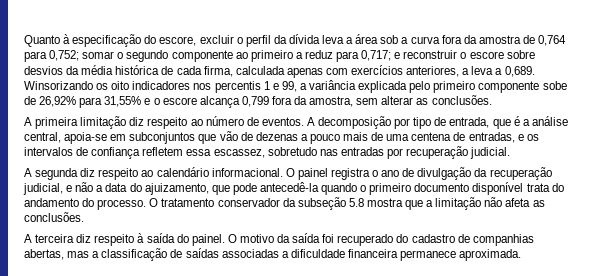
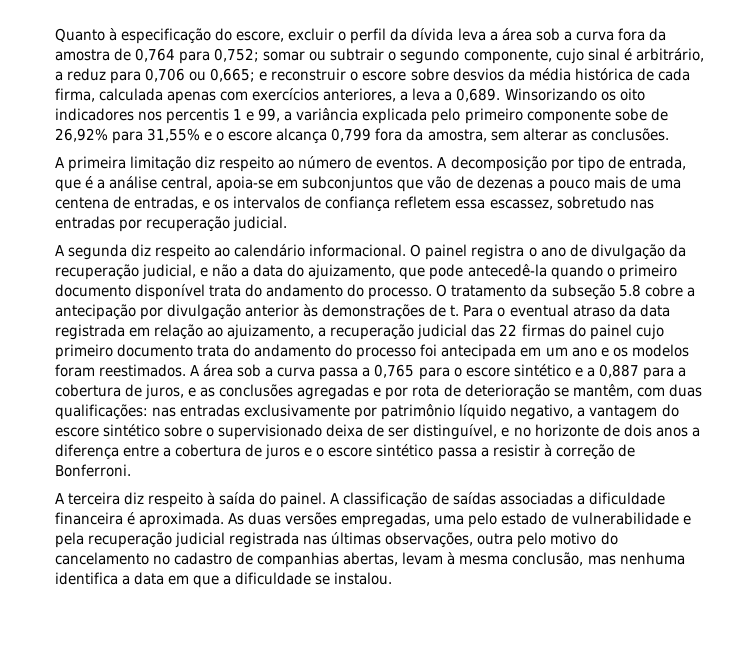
[117,50,392,62] o segundo componente ao primeiro a reduz para 0,717; -> [309,48,704,64] [55,68,256,84] ou subtrair o segundo componente, cujo sinal é arbitrário, a reduz para 0,706 ou 0,665;
[217,198,280,207] conservador -> (527, 291) none
[366,197,545,210] [24,212,84,222] mostra que a limitação não afeta as conclusões. -> [644,284,695,297] [55,304,670,320] [55,324,664,340] [55,344,689,360] [55,364,686,380] [55,384,702,400] [55,404,679,420] [55,424,700,440] [55,444,635,460] [55,464,131,477] cobre a antecipação por divulgação anterior às demonstrações de t. Para o eventual atraso da data registrada em relação ao ajuizamento, a recuperação judicial das 22 firmas do painel cujo primeiro documento trata do andamento do processo foi antecipada em um ano e os modelos foram reestimados. A área sob a curva passa a 0,765 para o escore sintético e a 0,887 para a cobertura de juros, e as conclusões agregadas e por rota de deterioração se mantêm, com duas qualificações: nas entradas exclusivamente por patrimônio líquido negativo, a vantagem do escore sintético sobre o supervisionado deixa de ser distinguível, e no horizonte de dois anos a diferença entre a cobertura de juros e o escore sintético passa a resistir à correção de Bonferroni.
[227,233,534,246] [24,249,100,260] O motivo da saída foi recuperado do cadastro de companhias abertas, mas a -> [330,493,341,504] A
[400,249,522,261] permanece aproximada. -> [127,512,691,528] [55,532,618,548] [55,552,685,568] [55,572,393,588] é aproximada. As duas versões empregadas, uma pelo estado de vulnerabilidade e pela recuperação judicial registrada nas últimas observações, outra pelo motivo do cancelamento no cadastro de companhias abertas, levam à mesma conclusão, mas nenhuma identifica a data em que a dificuldade se instalou.

